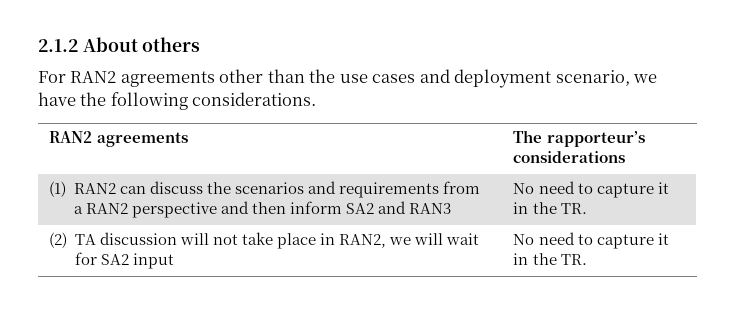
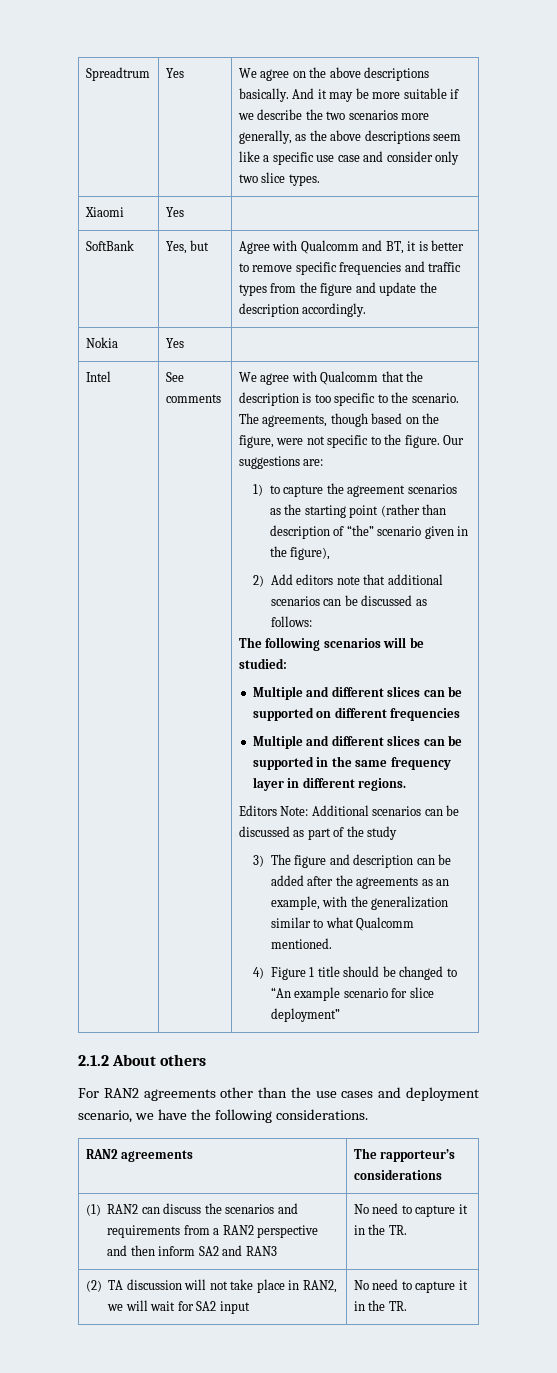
(38, 45) none -> [85,67,150,81] [165,68,184,78] [238,67,430,81] [238,88,460,102] [237,109,430,120] [238,130,462,144] [238,151,460,165] [238,172,320,186] [84,207,124,217] [165,207,184,217] [85,240,134,251] [165,240,210,254] [238,240,465,254] [238,261,462,275] [238,282,437,296] [238,303,367,317] [85,337,118,348] [165,338,184,348] [85,371,111,382] [165,372,184,382] [165,394,221,403] [238,371,424,385] [238,392,459,406] [238,413,440,427] [238,434,465,448] [238,456,324,469] [253,483,457,497] [269,504,447,518] [269,525,469,539] [269,546,331,560] [253,574,443,587] [270,595,427,606] [270,616,312,627] [238,637,424,651] [238,658,287,669] [252,686,463,700] [252,707,461,721] [252,735,463,749] [252,756,451,770] [252,777,407,791] [238,805,460,816] [238,826,398,840] [253,854,452,868] [270,875,450,889] [270,896,449,910] [270,917,415,931] [270,938,332,949] [253,966,458,980] [270,987,434,1001] [270,1008,340,1022] Spreadtrum | Yes | We agree on the above descriptions basically. And it may be more suitable if we describe the two scenarios more generally, as the above descriptions seem like a specific use case and consider only two slice types. // Xiaomi | Yes | // SoftBank | Yes, but | Agree with Qualcomm and BT, it is better to remove specific frequencies and traffic types from the figure and update the description accordingly. // Nokia | Yes | // Intel | See comments | We agree with Qualcomm that the description is too specific to the scenario. The agreements, though based on the figure, were not specific to the figure. Our suggestions are: // 1) to capture the agreement scenarios as the starting point (rather than description of “the” scenario given in the figure), // 2) Add editors note that additional scenarios can be discussed as follows: // The following scenarios will be studied: // Multiple and different slices can be supported on different frequencies // Multiple and different slices can be supported in the same frequency layer in different regions. // Editors Note: Additional scenarios can be discussed as part of the study // 3) The figure and description can be added after the agreements as an example, with the generalization similar to what Qualcomm mentioned. // 4) Figure 1 title should be changed to “An example scenario for slice deployment” //

